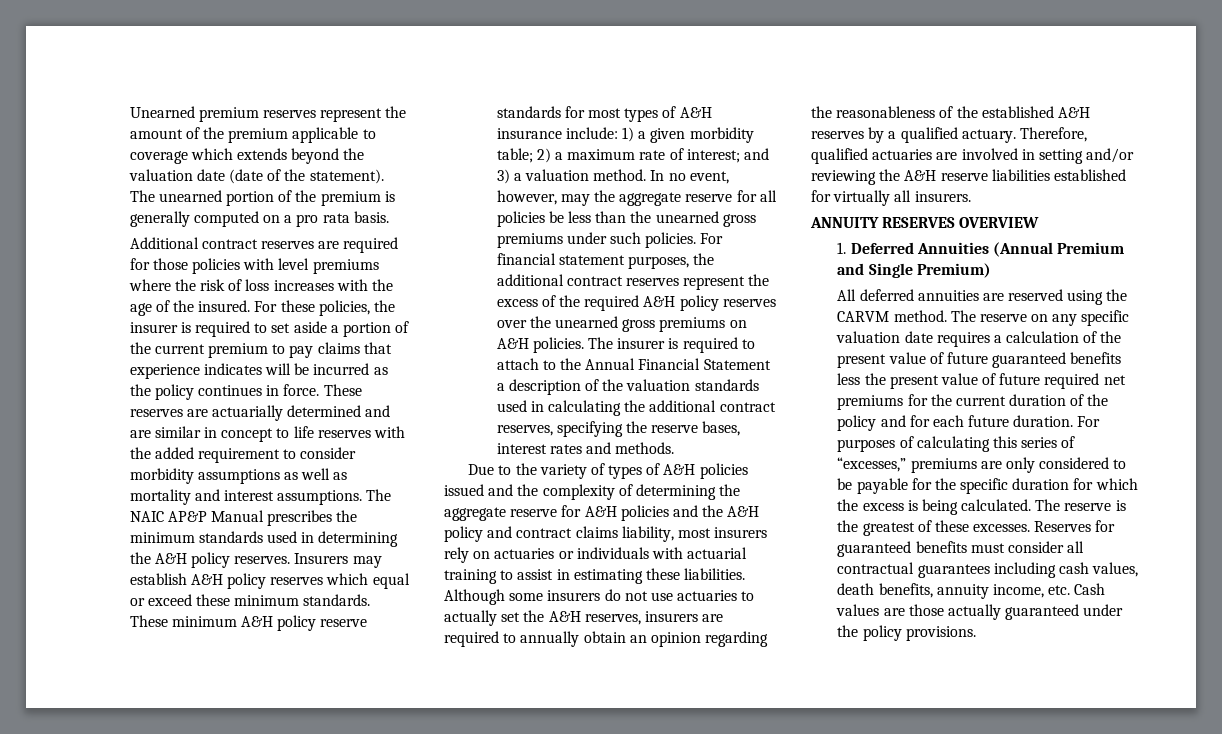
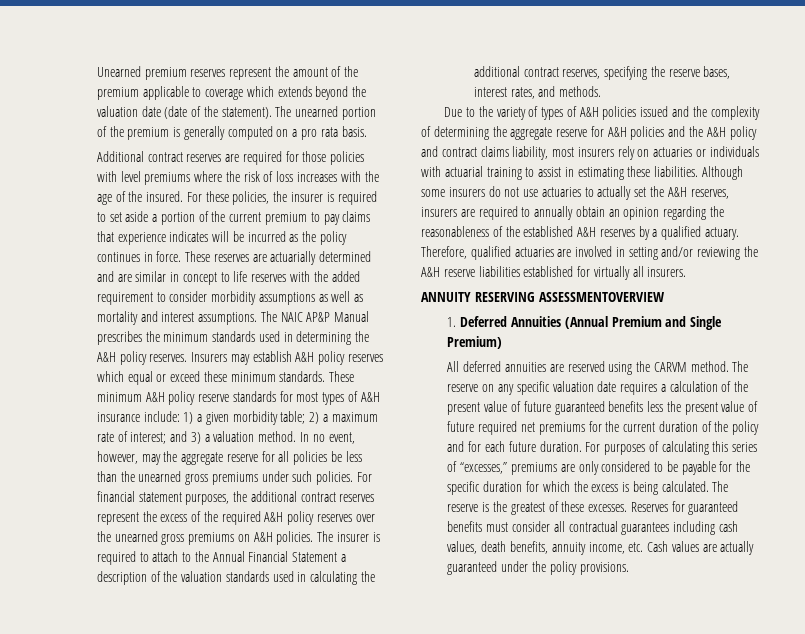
[549,444,582,454] rates -> [510,87,535,99] rates,
[882,217,1040,228] RESERVES OVERVIEW -> [474,292,664,302] RESERVING ASSESSMENTOVERVIEW
[908,604,944,616] those -> (717, 548) none

